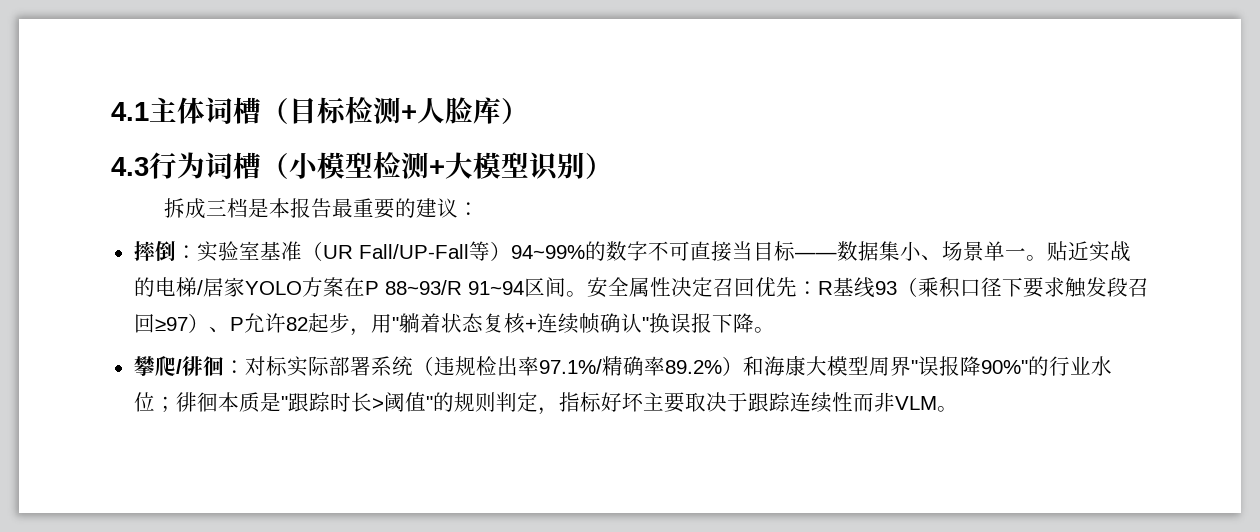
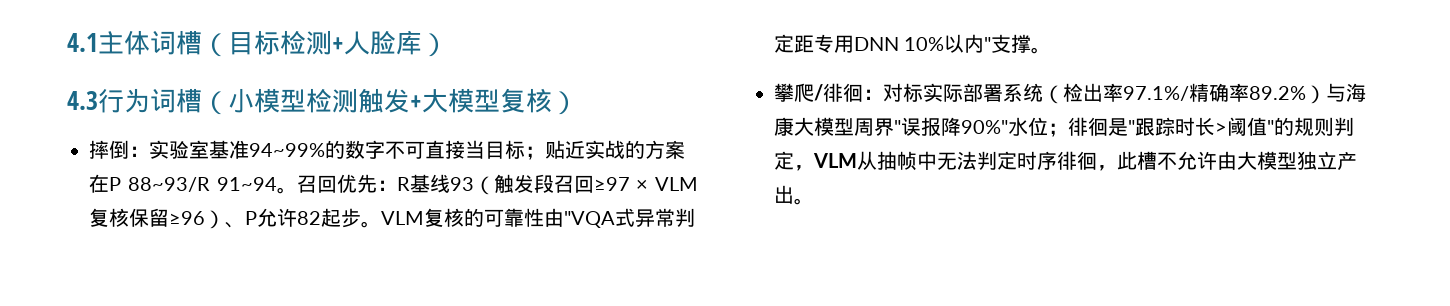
(429, 165) none -> [358,88,410,113] 触发
[529,152,613,181] [164,198,480,219] 识别） // 拆成三档是本报告最重要的建议： -> [500,88,578,115] 复核）
[301,241,511,261] （UR Fall/UP-Fall等） -> (249, 149) none
[794,241,1131,262] [133,277,302,297] ——数据集小、场景单一。贴近实战的电梯/居家YOLO -> [525,140,645,160] ；贴近实战的
[523,277,713,298] 区间。安全属性决定 -> [276,187,297,194] 。
[917,277,1149,298] [133,314,188,333] 乘积口径下要求触发段召回≥97 -> [493,174,698,193] [89,208,205,227] 触发段召回≥97 × VLM复核保留≥96
[349,313,754,336] ，用"躺着状态复核+连续帧确认"换误报下降 -> [361,208,695,228] [774,34,1032,53] 。VLM复核的可靠性由"VQA式异常判定距专用DNN 10%以内"支撑
[433,356,476,376] 违规 -> (1063, 94) none
[742,356,764,376] 和 -> [1326,83,1346,102] 与
[1027,356,1091,376] 的行业 -> (1008, 127) none
[217,392,260,412] 本质 -> (1108, 126) none
[558,392,937,413] 指标好坏主要取决于跟踪连续性而非VLM -> [813,151,1357,171] [774,185,794,204] VLM从抽帧中无法判定时序徘徊，此槽不允许由大模型独立产出

